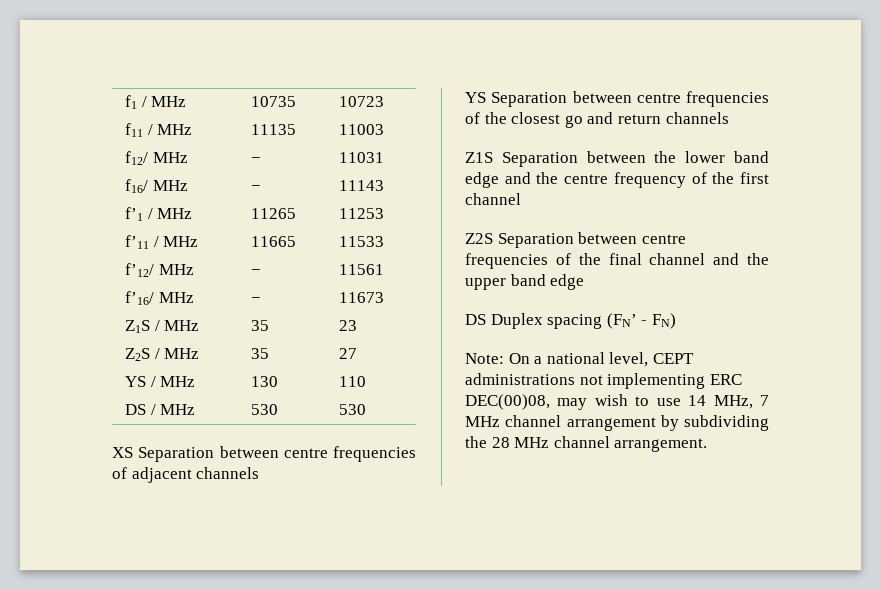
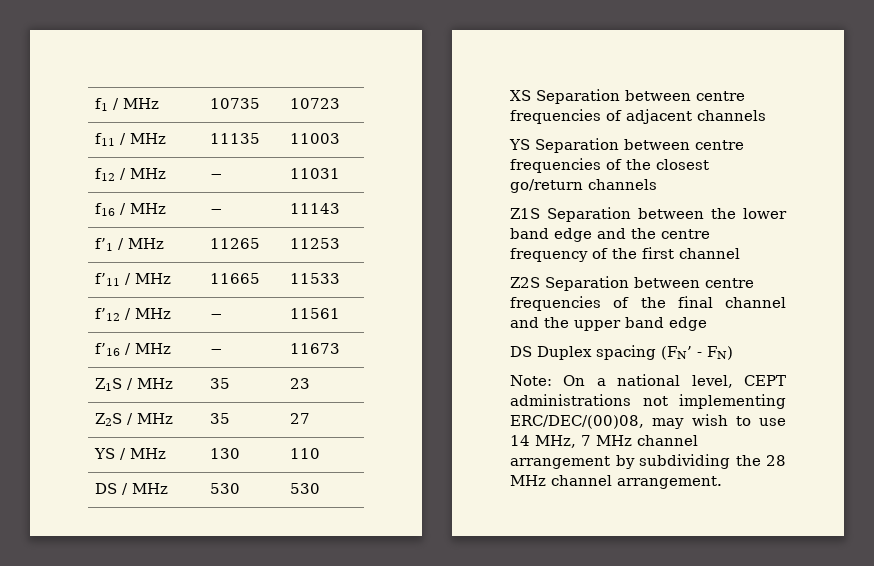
[125,151,149,165] f12/ -> [95,168,127,181] f12 /
[125,179,149,193] f16/ -> [95,203,127,216] f16 /
[125,263,155,277] f’12/ -> [95,308,132,321] f’12 /
[125,291,155,305] f’16/ -> [95,343,132,356] f’16 /
[564,112,661,128] go and return -> [510,179,583,193] go/return
[709,374,742,385] [465,394,550,410] ERC DEC(00)08, -> [510,415,644,429] ERC/DEC/(00)08,

